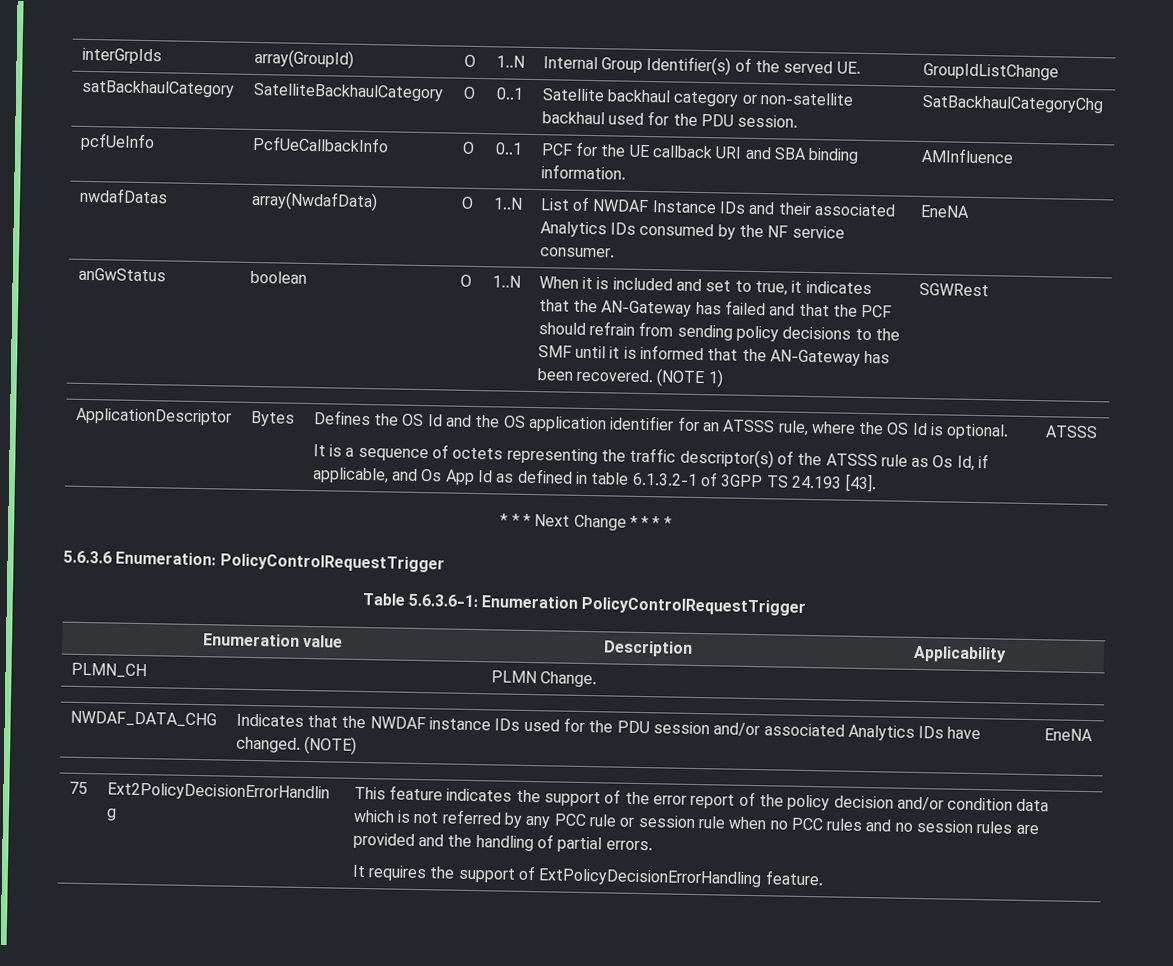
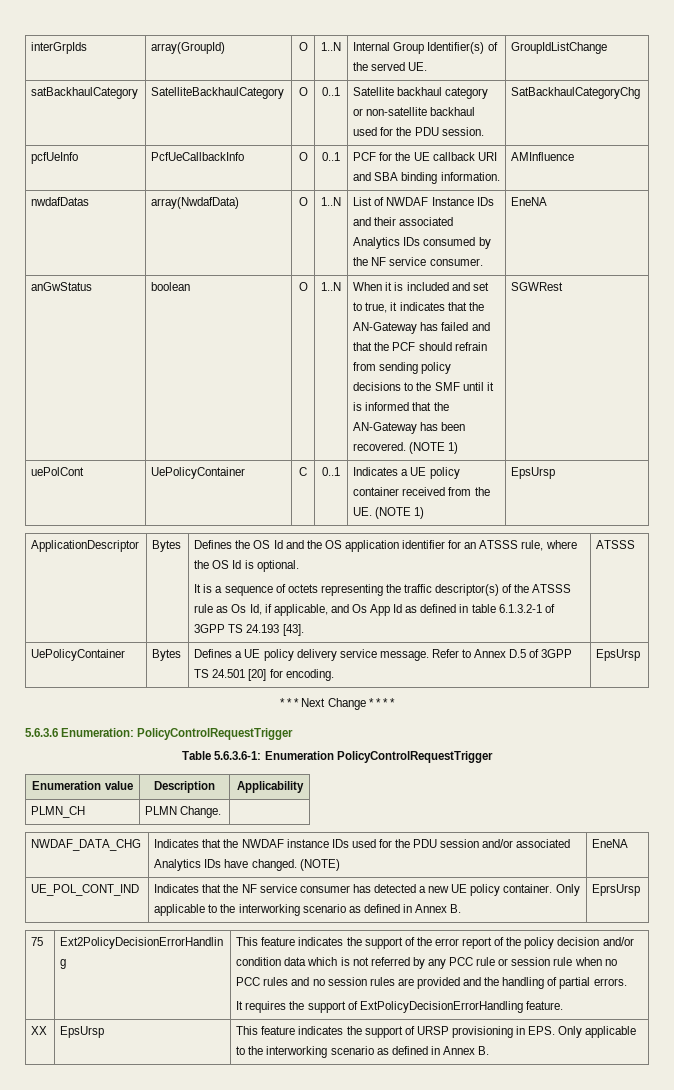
(989, 289) none -> [31,467,85,476] [151,467,246,479] [299,467,307,476] [322,467,340,476] [353,467,460,479] [353,487,490,496] [353,507,425,519] [511,467,556,479] // uePolCont | UePolicyContainer | C | 0..1 | Indicates a UE policy container received from the UE. (NOTE 1) | EpsUrsp
(1098, 432) none -> [31,649,126,661] [152,649,182,661] [194,649,573,661] [194,669,334,681] [596,649,641,661] // UePolicyContainer | Bytes | Defines a UE policy delivery service message. Refer to Annex D.5 of 3GPP TS 24.501 [20] for encoding. | EpsUrsp
(1093, 735) none -> [31,884,140,896] [154,884,580,896] [154,904,462,916] [592,884,641,896] // UE_POL_CONT_IND | Indicates that the NF service consumer has detected a new UE policy container. Only applicable to the interworking scenario as defined in Annex B. | EprsUrsp
(824, 878) none -> [31,1026,48,1035] [60,1026,105,1038] [236,1026,637,1038] [236,1046,490,1058] // XX | EpsUrsp | This feature indicates the support of URSP provisioning in EPS. Only applicable to the interworking scenario as defined in Annex B.

